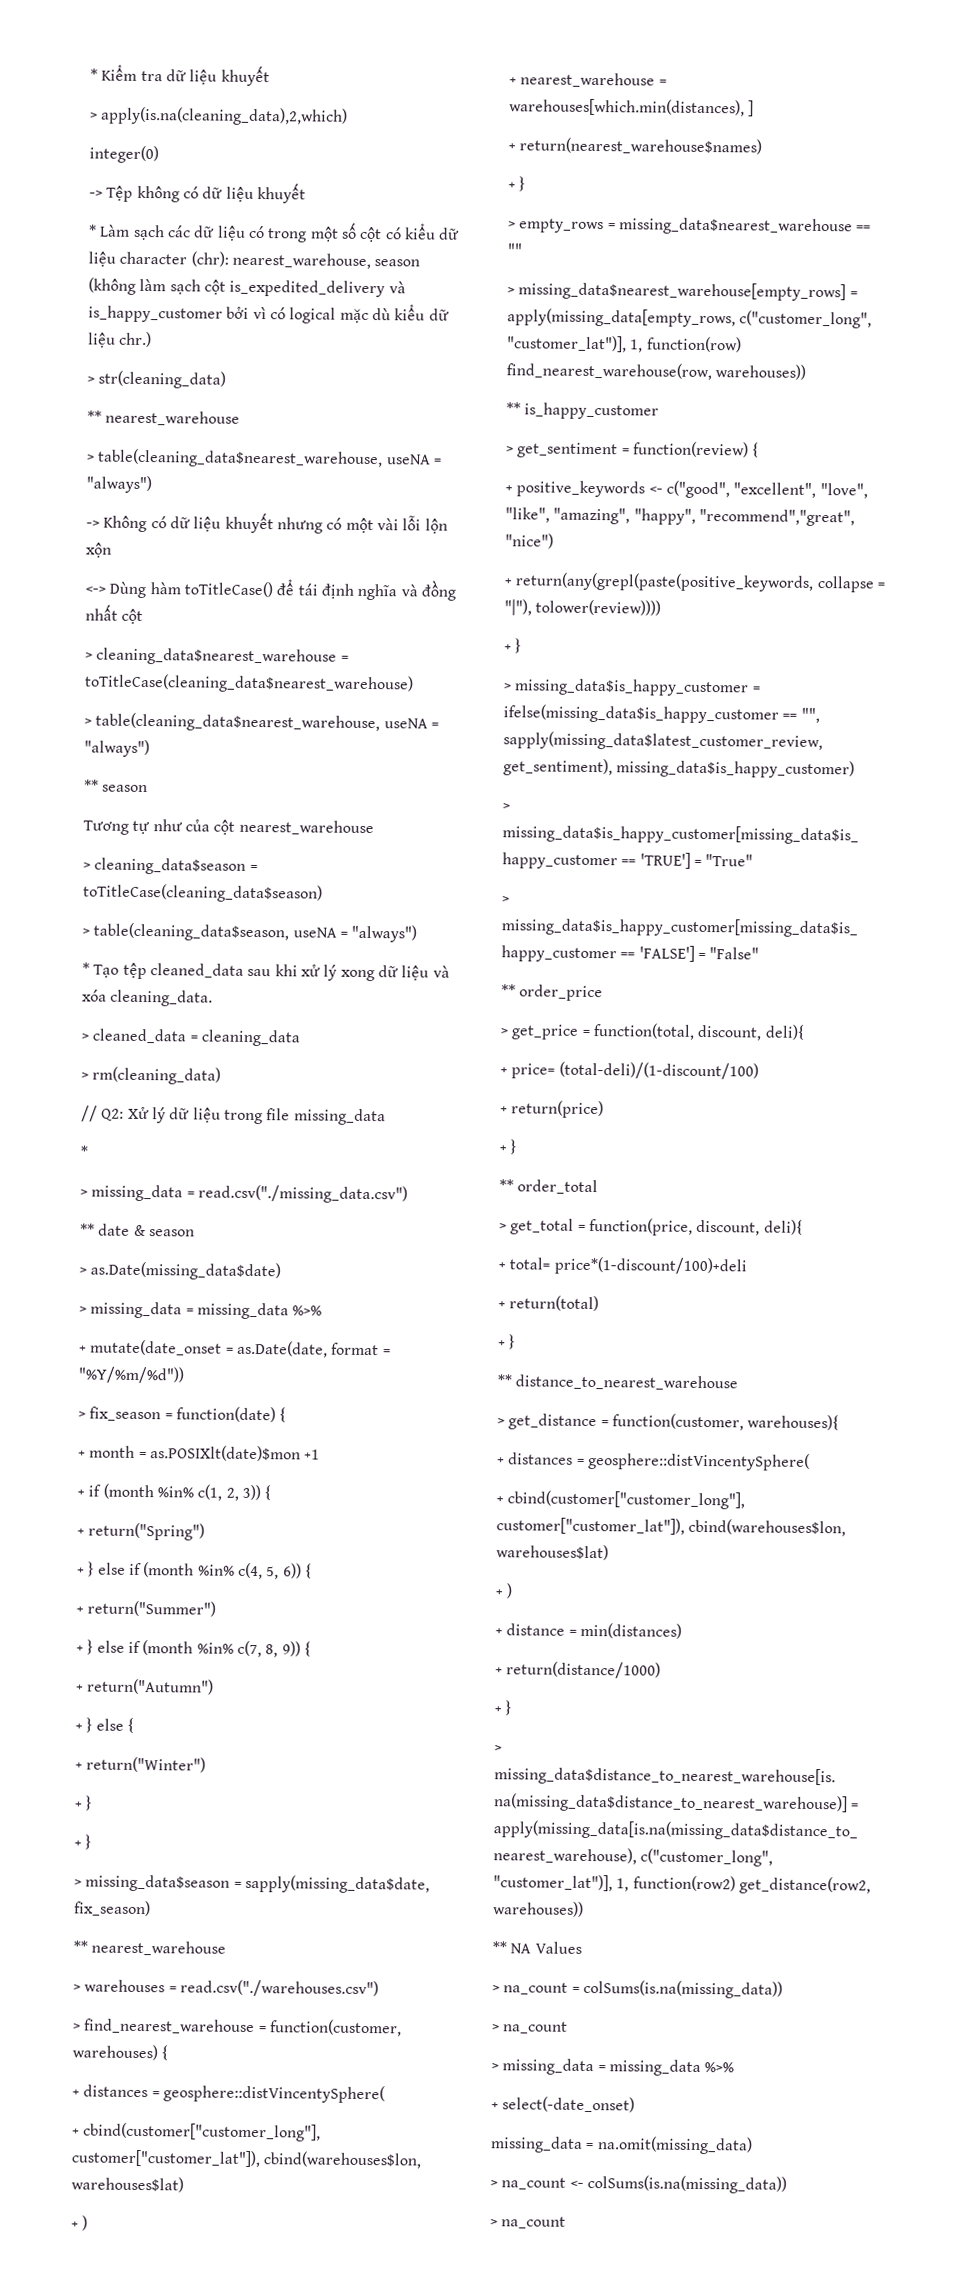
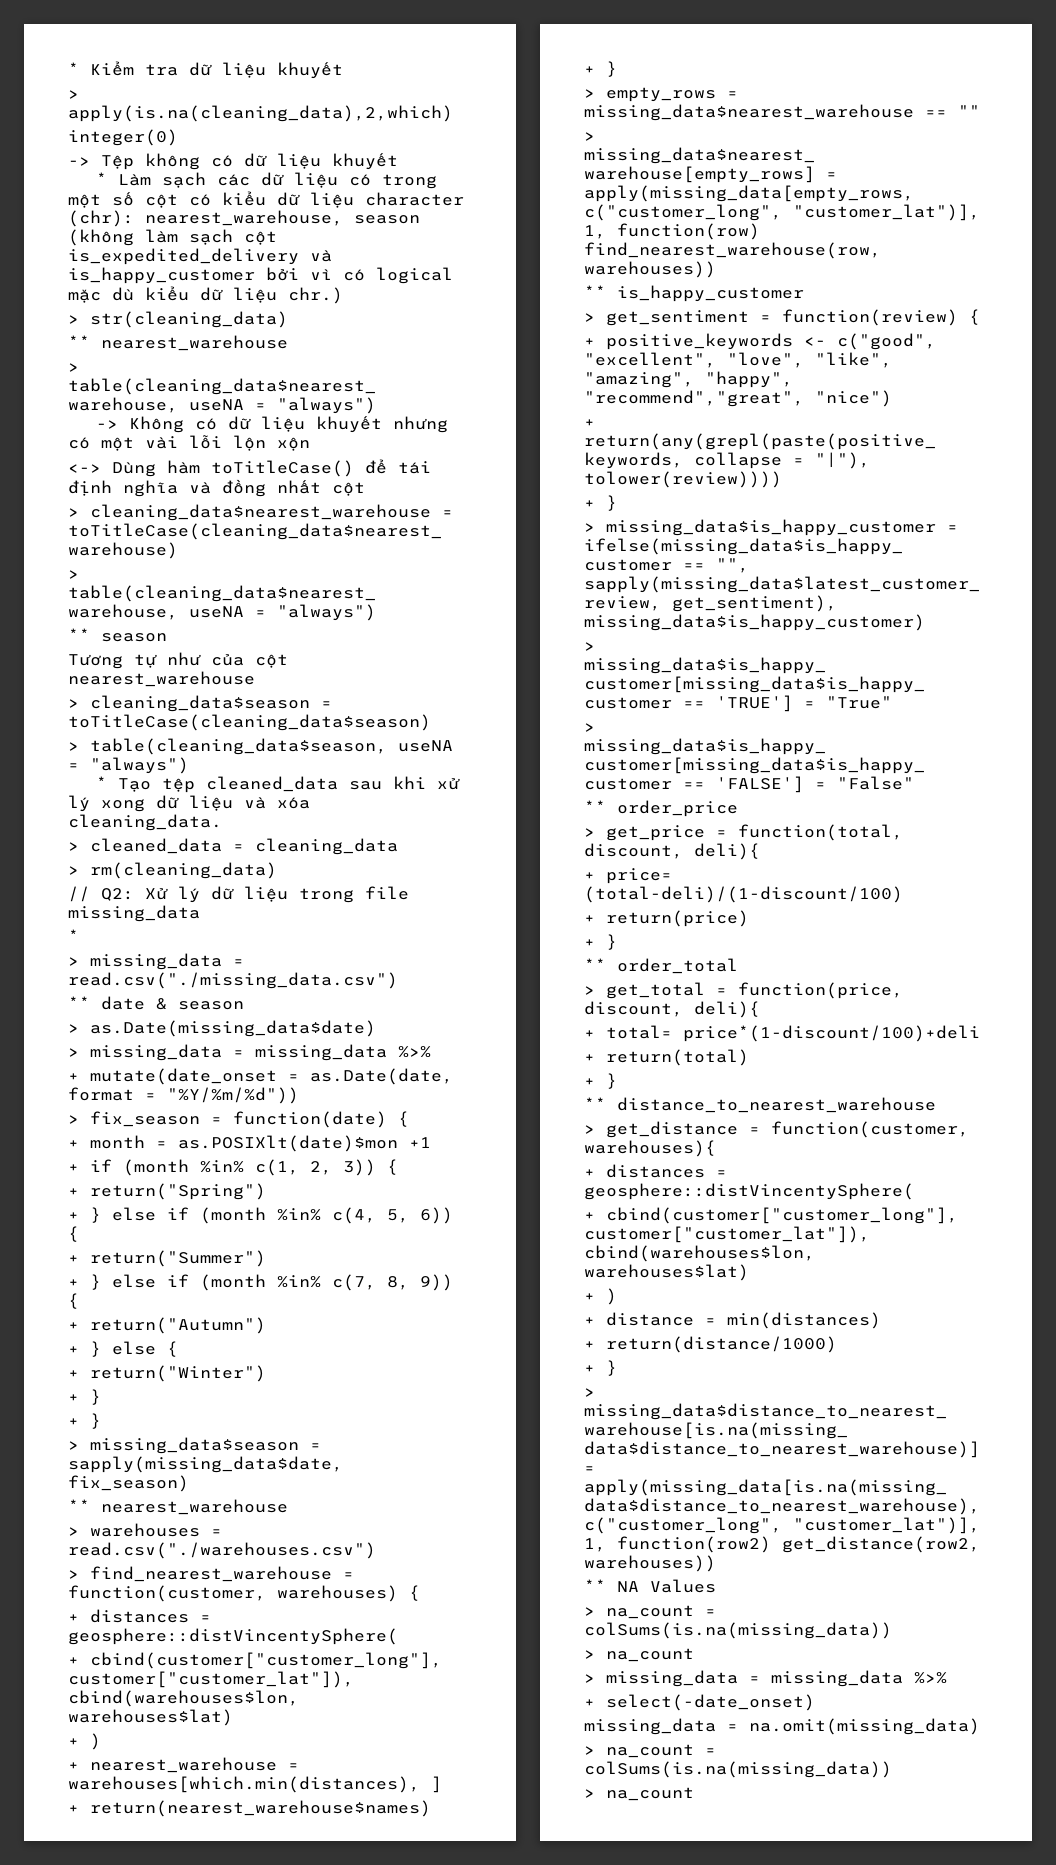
[569,2180,584,2188] <- -> [705,1748,716,1755] =

